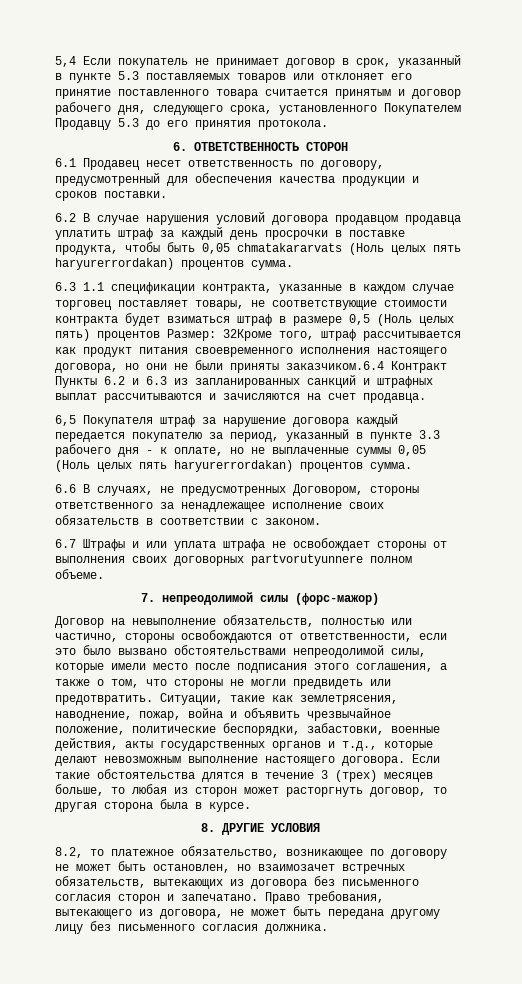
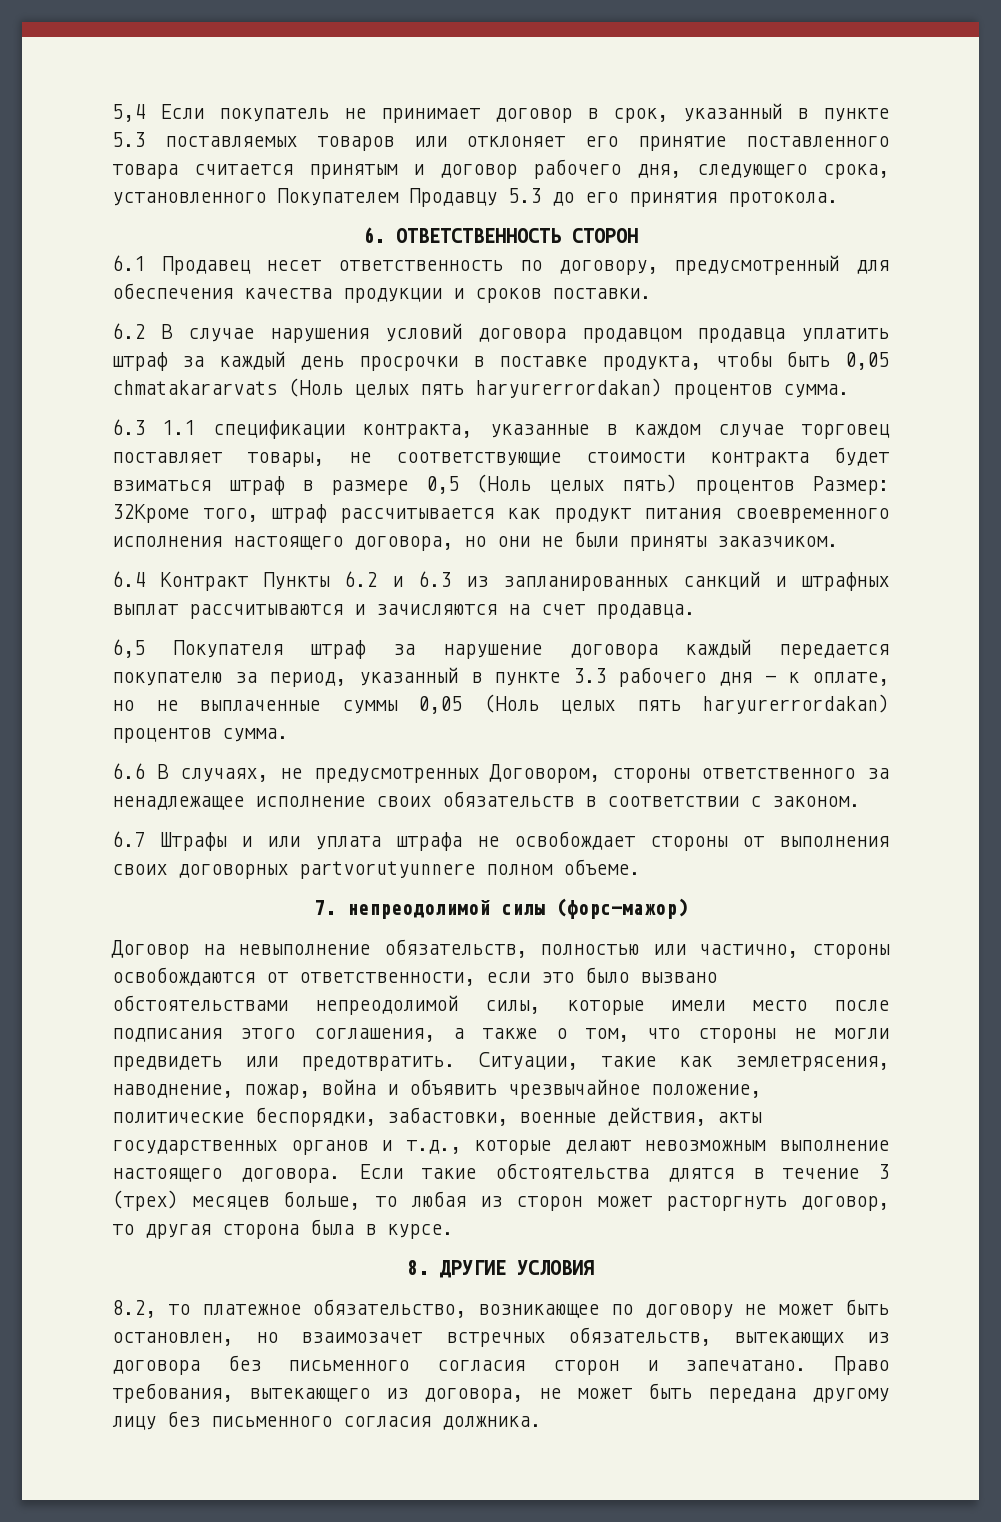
[286,361,384,370] заказчиком.6.4 -> [717,536,838,547] [112,571,145,587] заказчиком. // 6.4

